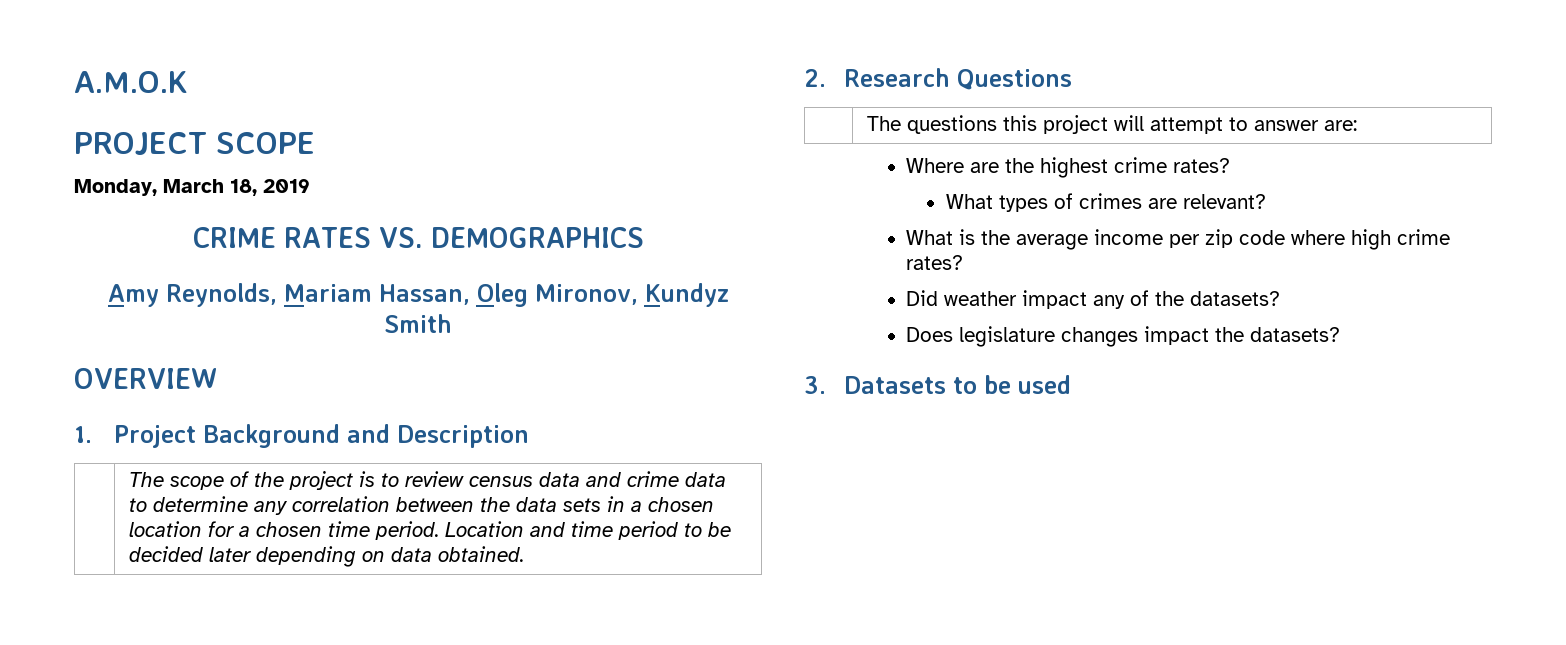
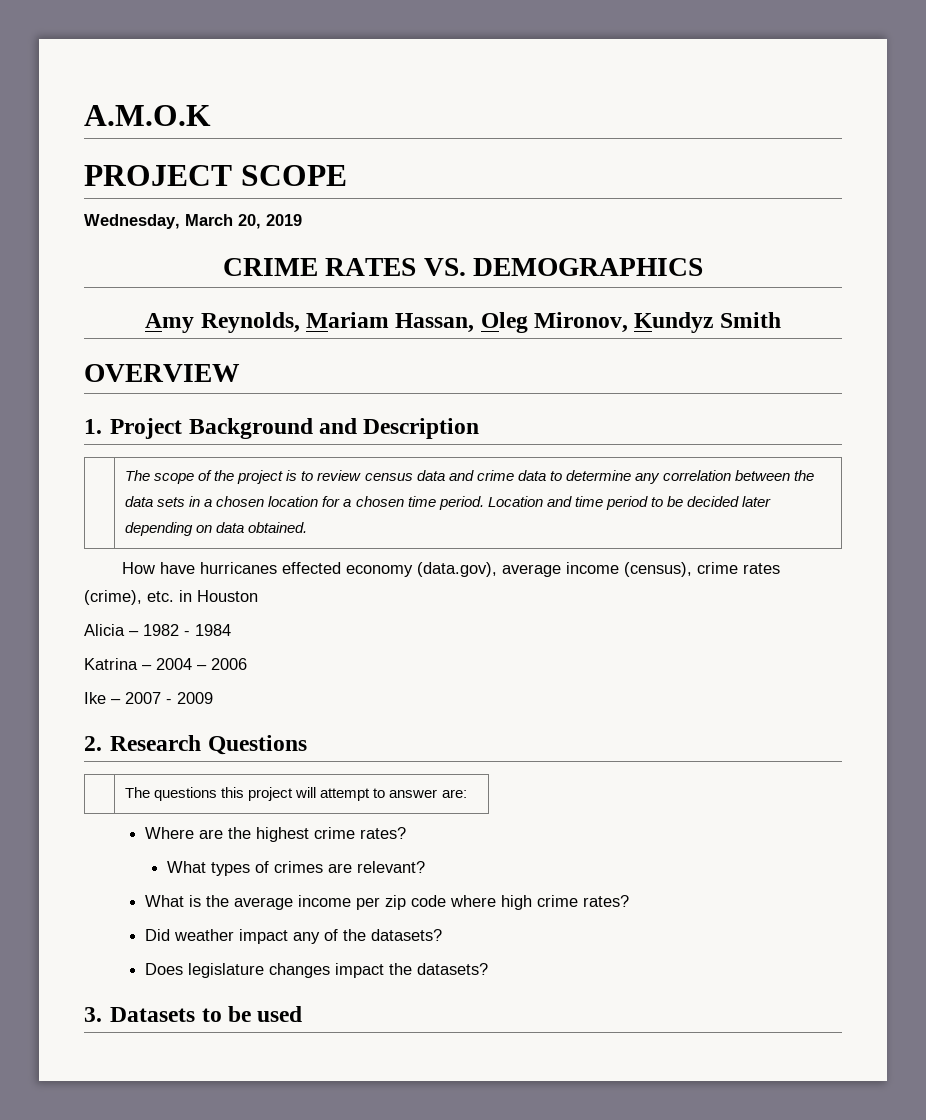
[74,179,257,196] Monday, March 18, -> [84,214,261,229] Wednesday, March 20,
(524, 554) none -> [121,562,780,577] [84,590,258,605] [84,624,231,636] [84,658,247,670] [84,692,213,704] // How have hurricanes effected economy (data.gov), average income (census), crime rates (crime), etc. in Houston // Alicia – 1982 - 1984 // Katrina – 2004 – 2006 // Ike – 2007 - 2009

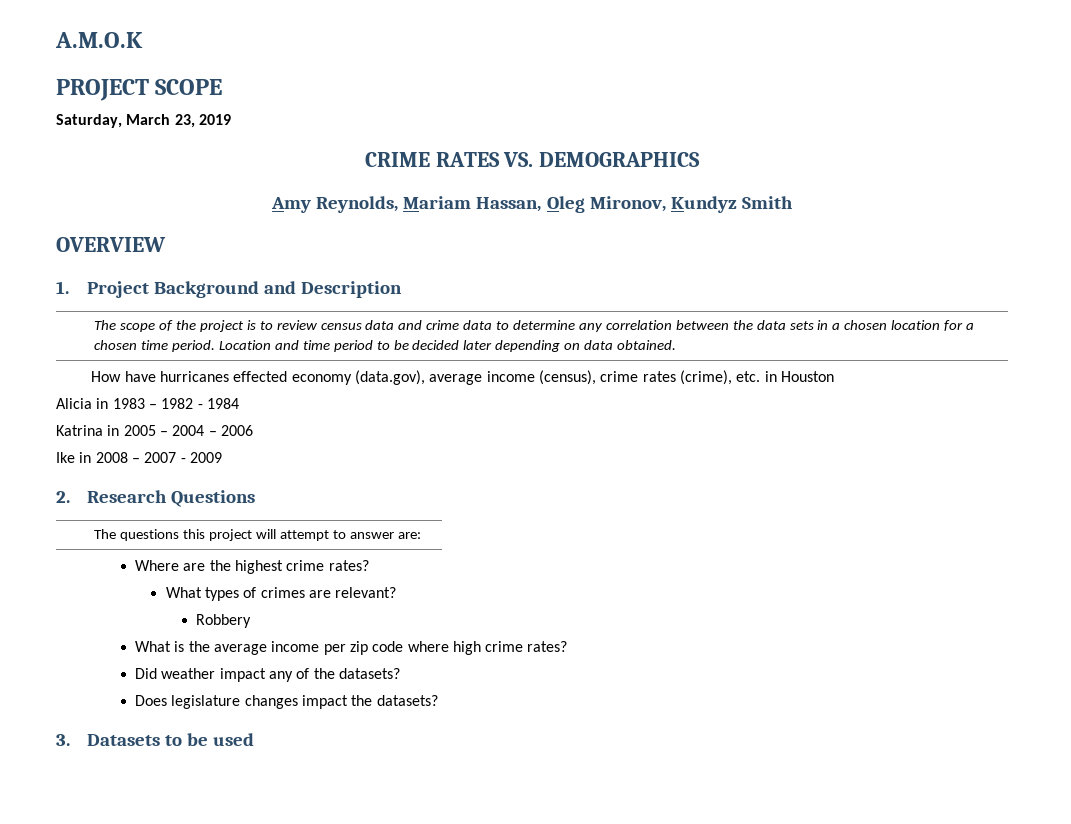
[84,214,261,229] Wednesday, March 20, -> [56,114,195,128] Saturday, March 23,
(125, 630) none -> [96,398,145,409] in 1983
(138, 664) none -> [107,425,156,436] in 2005
(106, 698) none -> [79,452,128,463] in 2008
(425, 867) none -> [196,614,252,628] // Robbery

